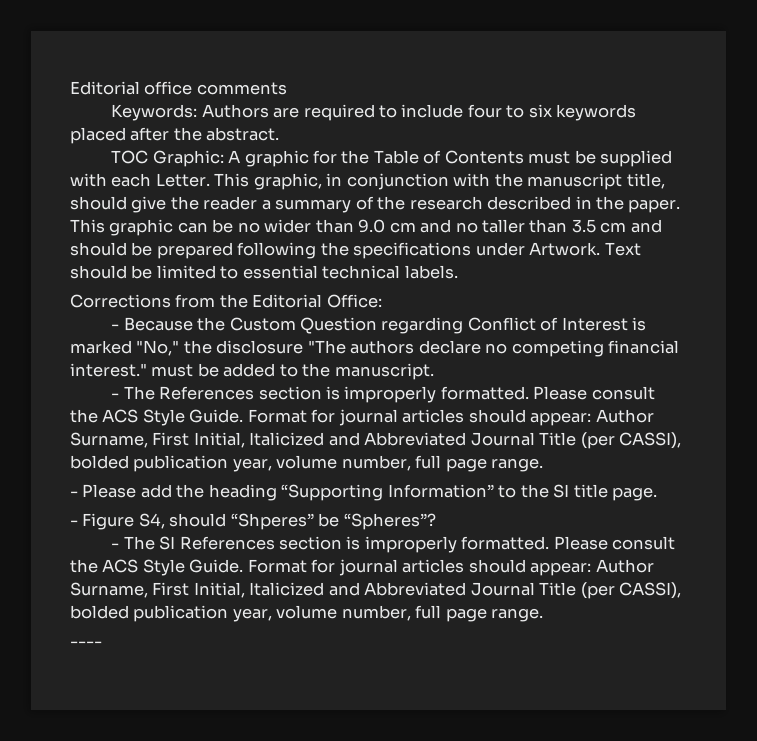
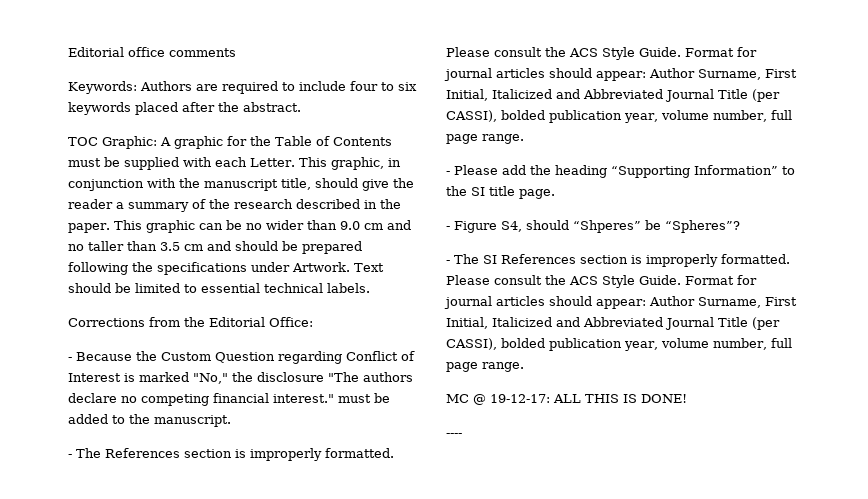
(544, 615) none -> [446,394,687,405] // MC @ 19-12-17: ALL THIS IS DONE!

